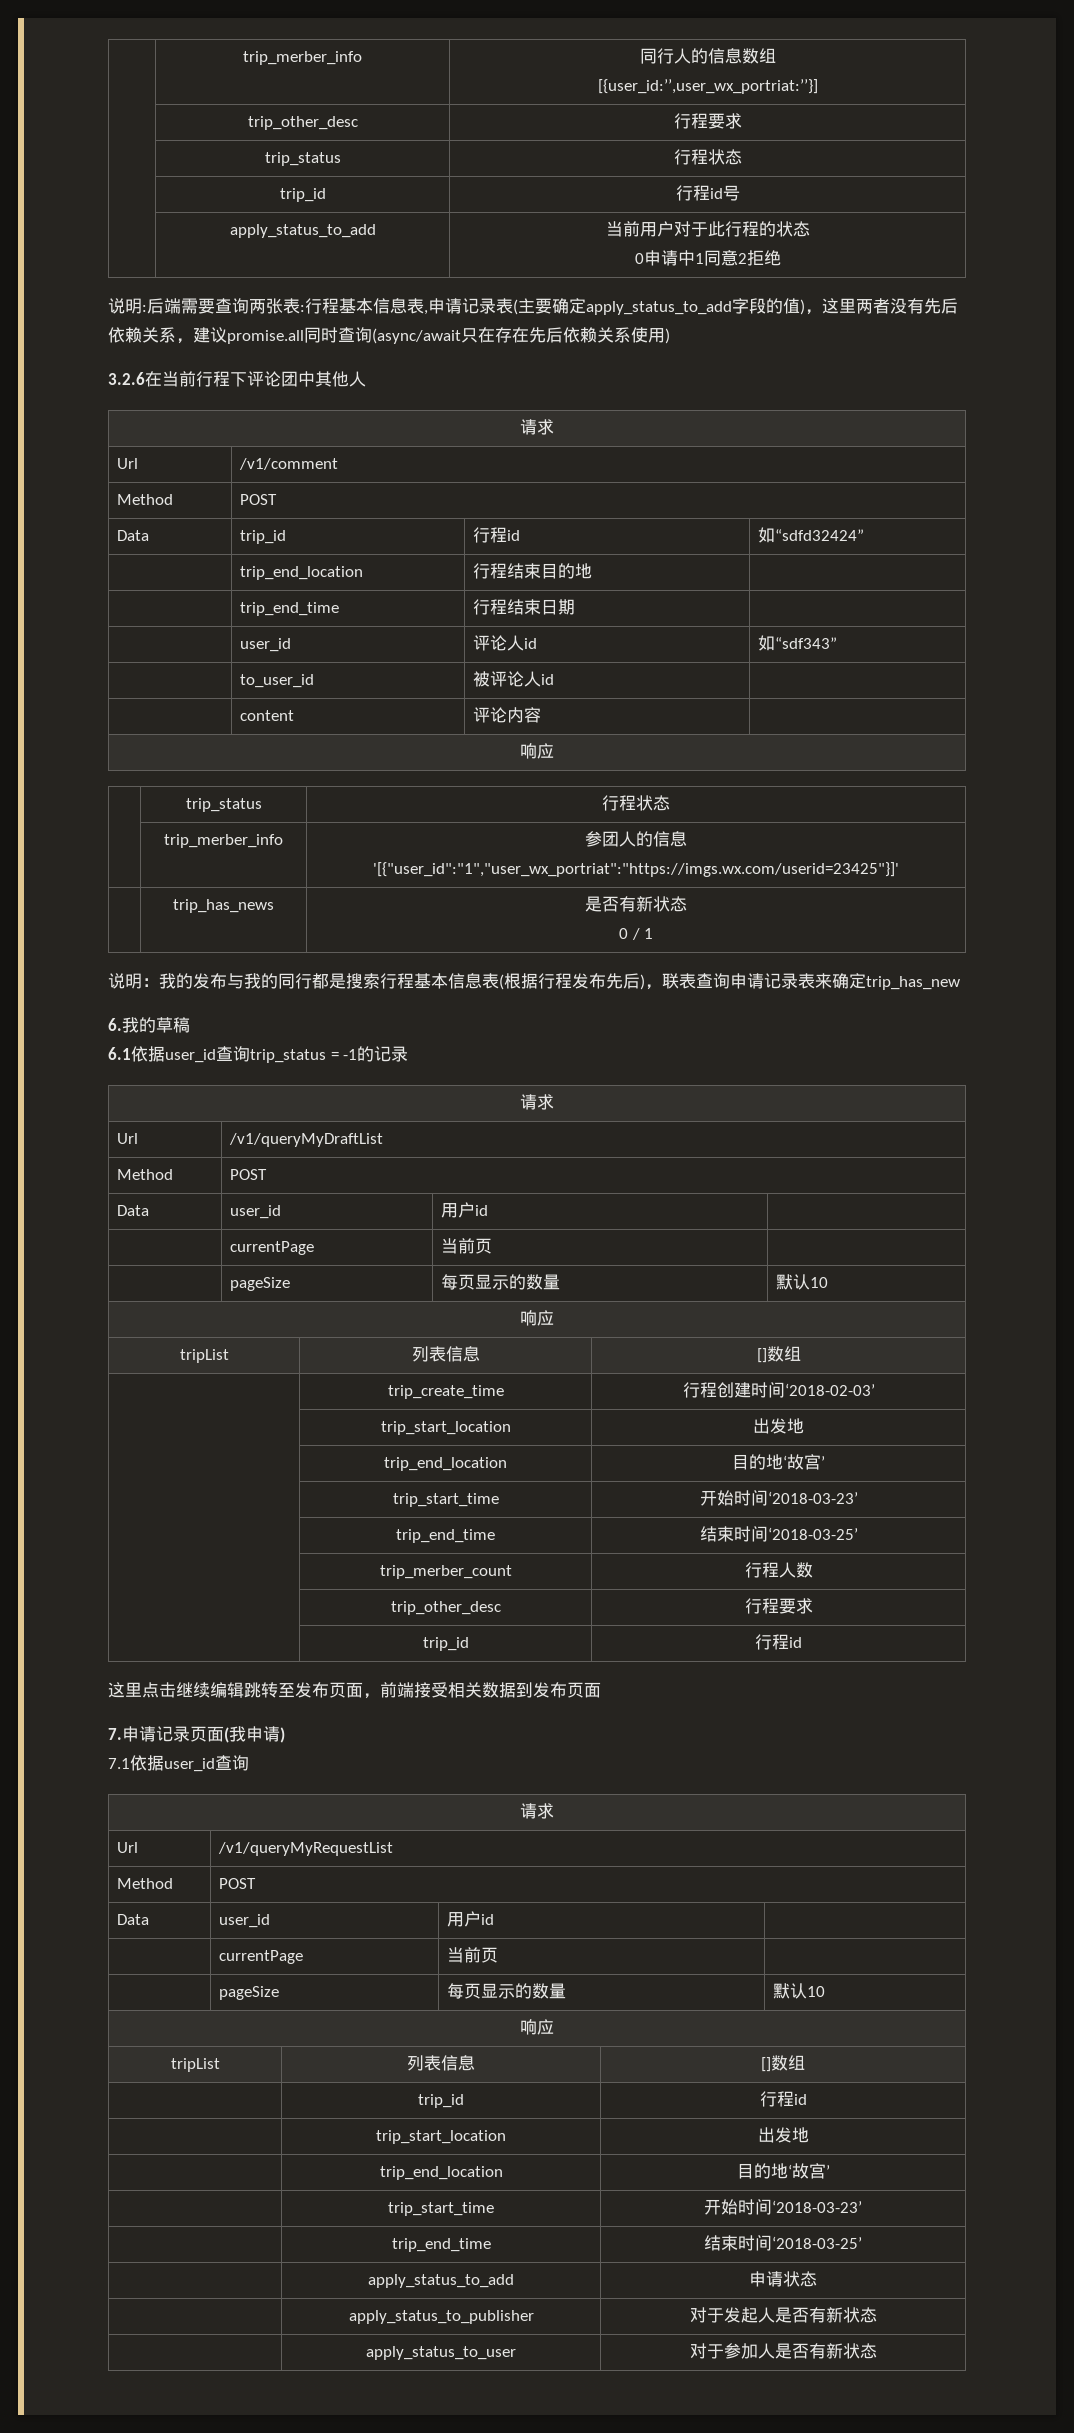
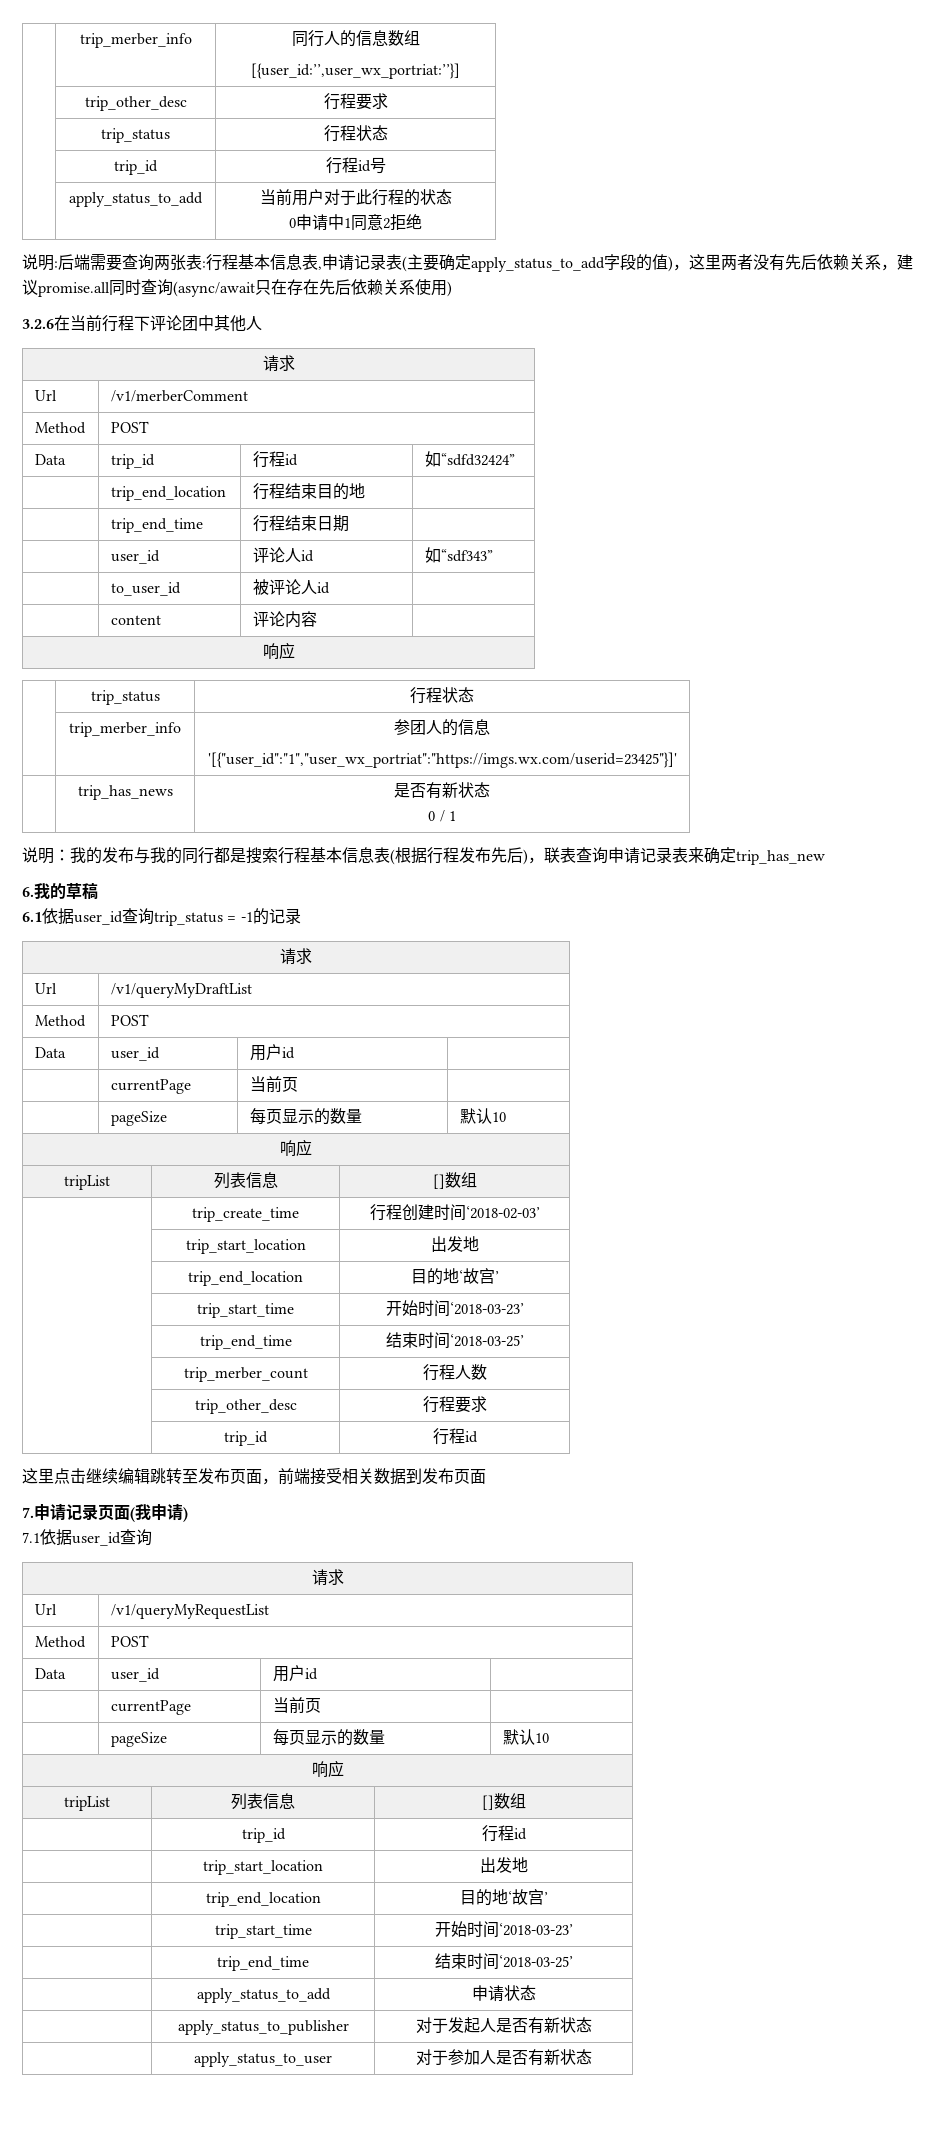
[239,458,339,470] /v1/comment -> [110,390,248,402] /v1/merberComment

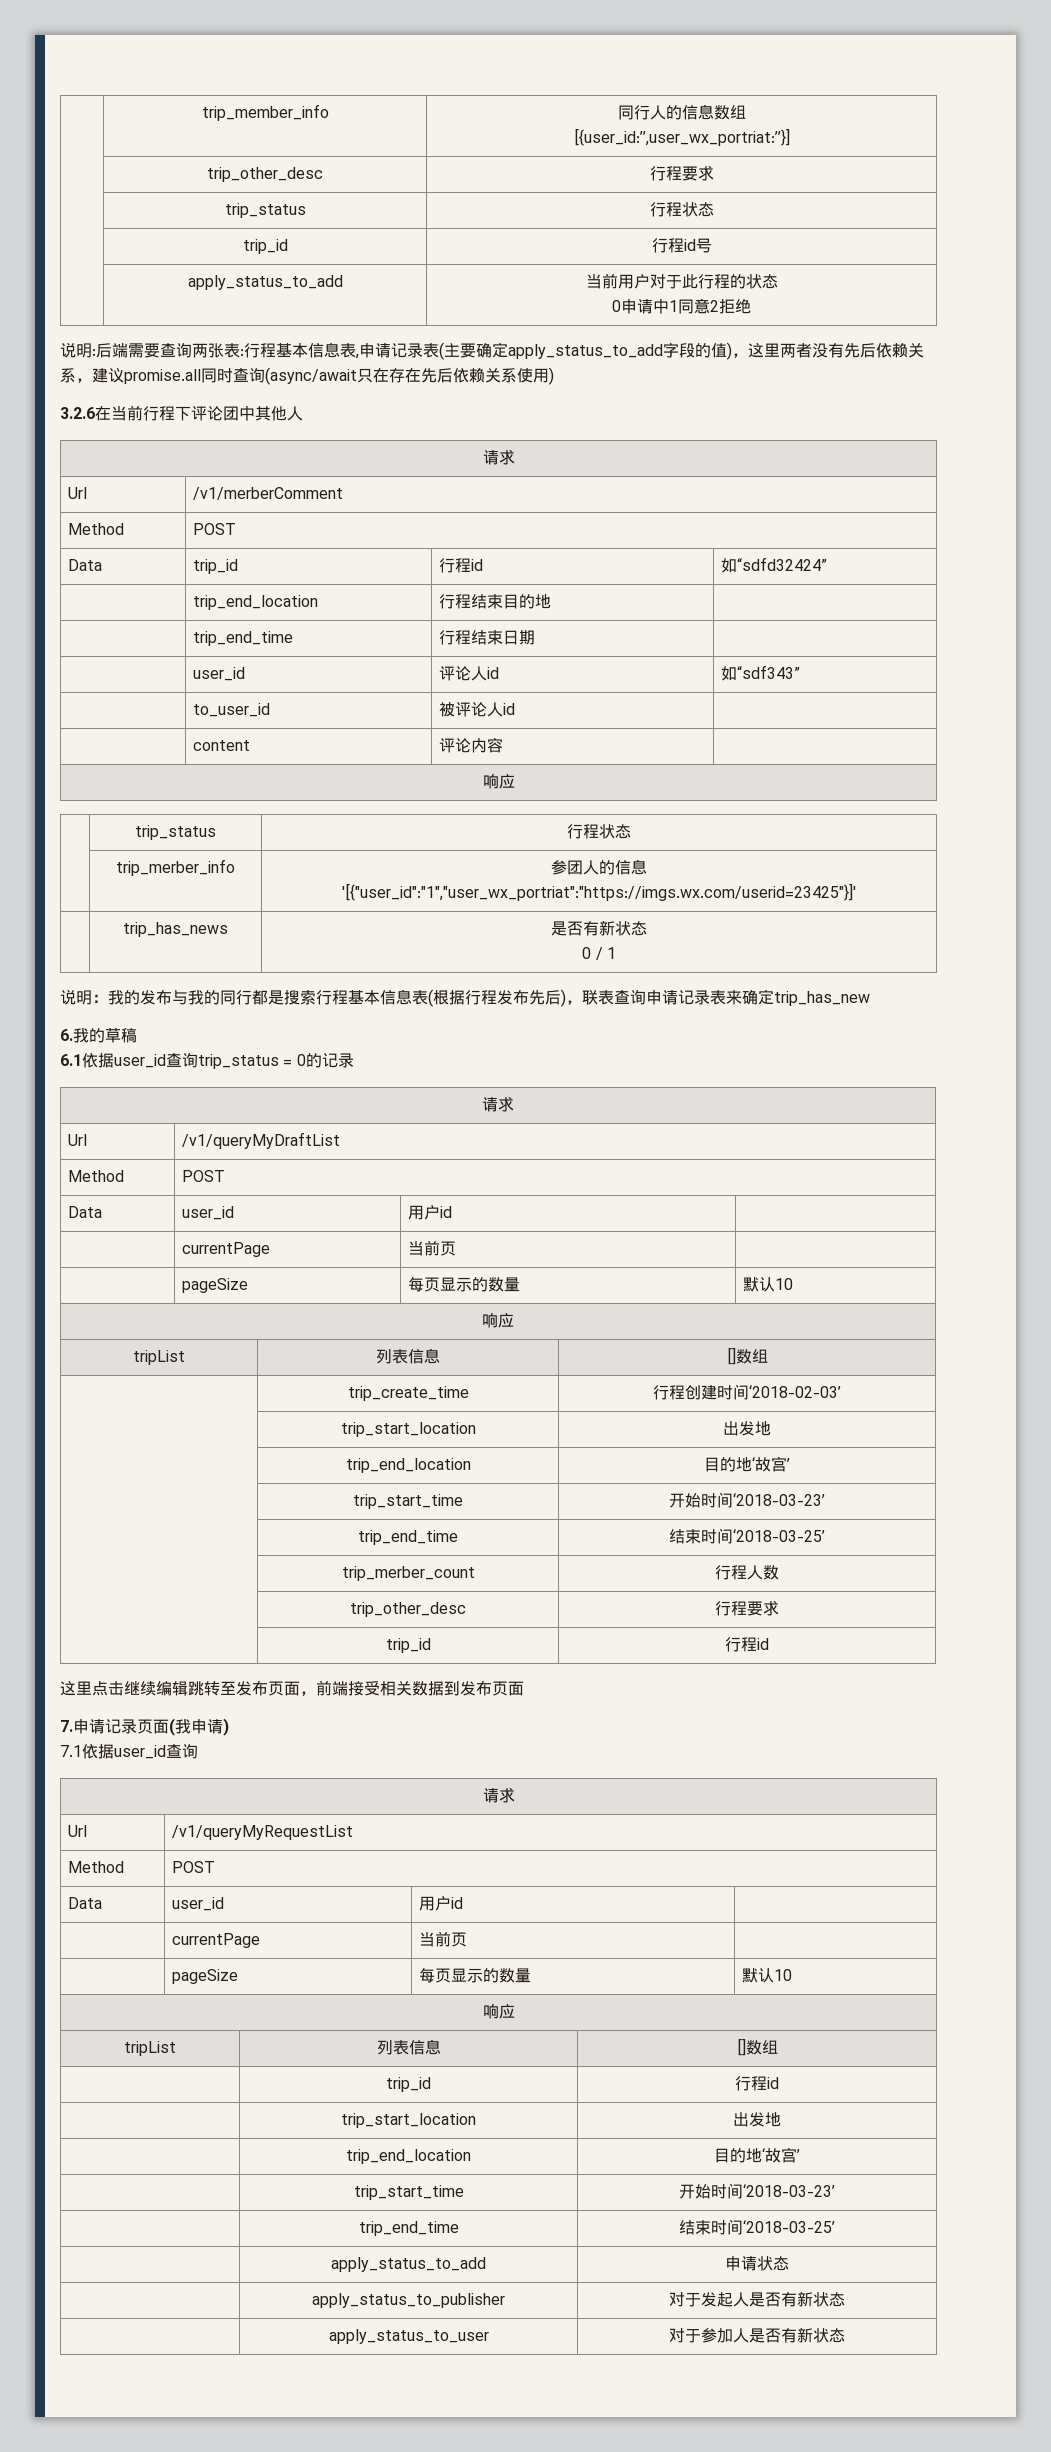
[79,33,192,48] | trip_merber_info -> [201,104,329,121] | trip_member_info
[240,912,253,922] -1 -> [296,1054,306,1066] 0

